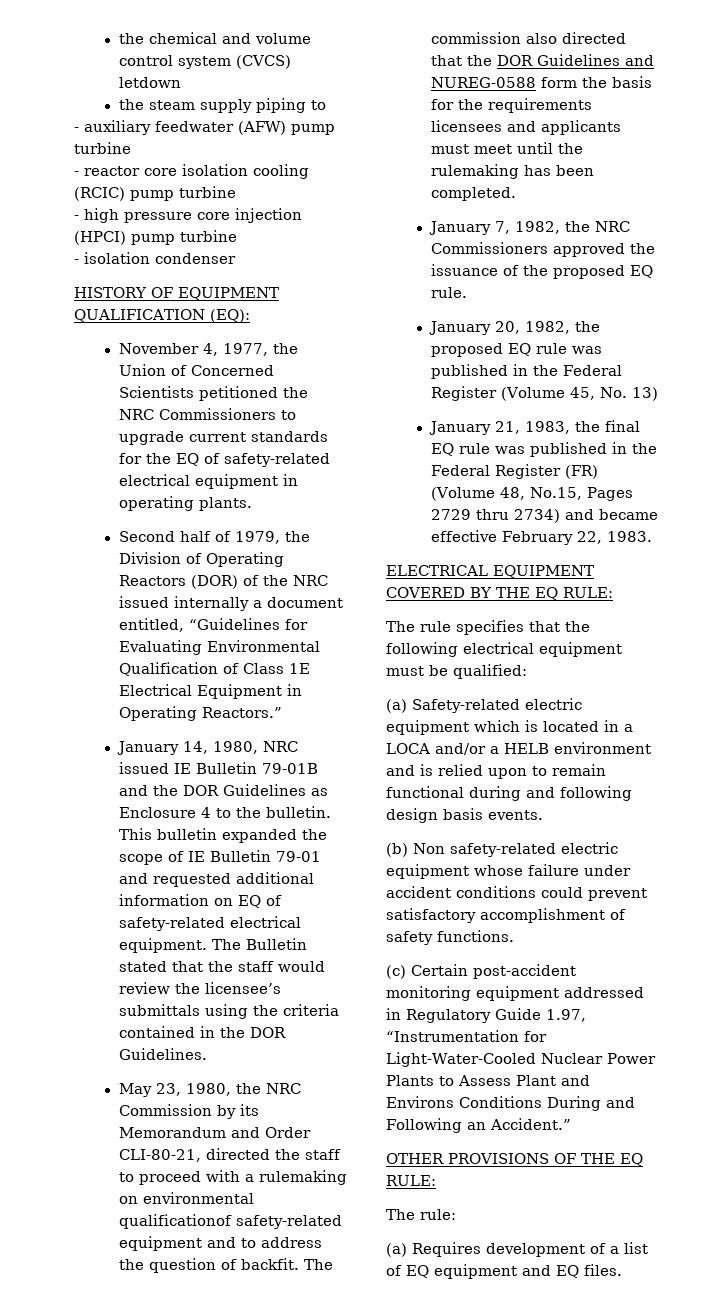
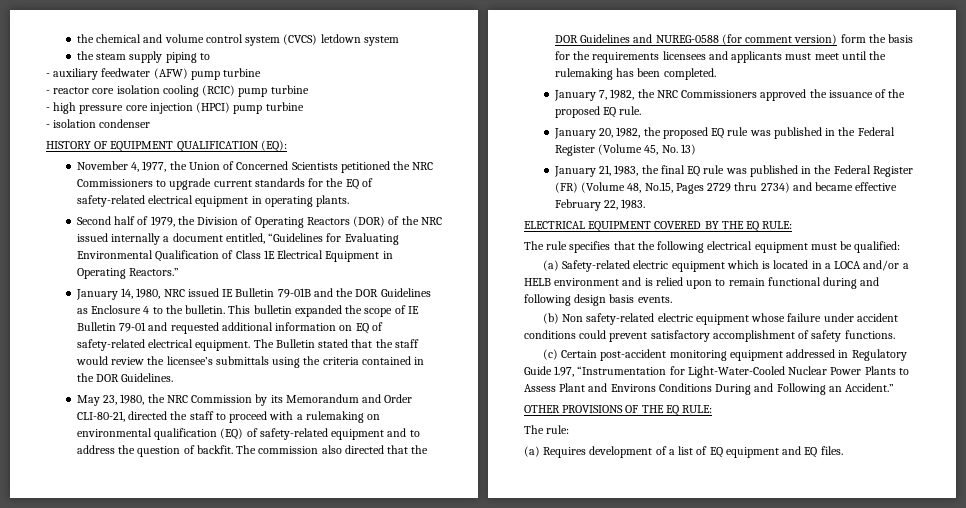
(181, 82) none -> [363,36,399,46] system
[118,1214,232,1229] qualificationof -> [154,428,258,440] qualification (EQ) of
(536, 82) none -> [721,34,838,45] (for comment version)

